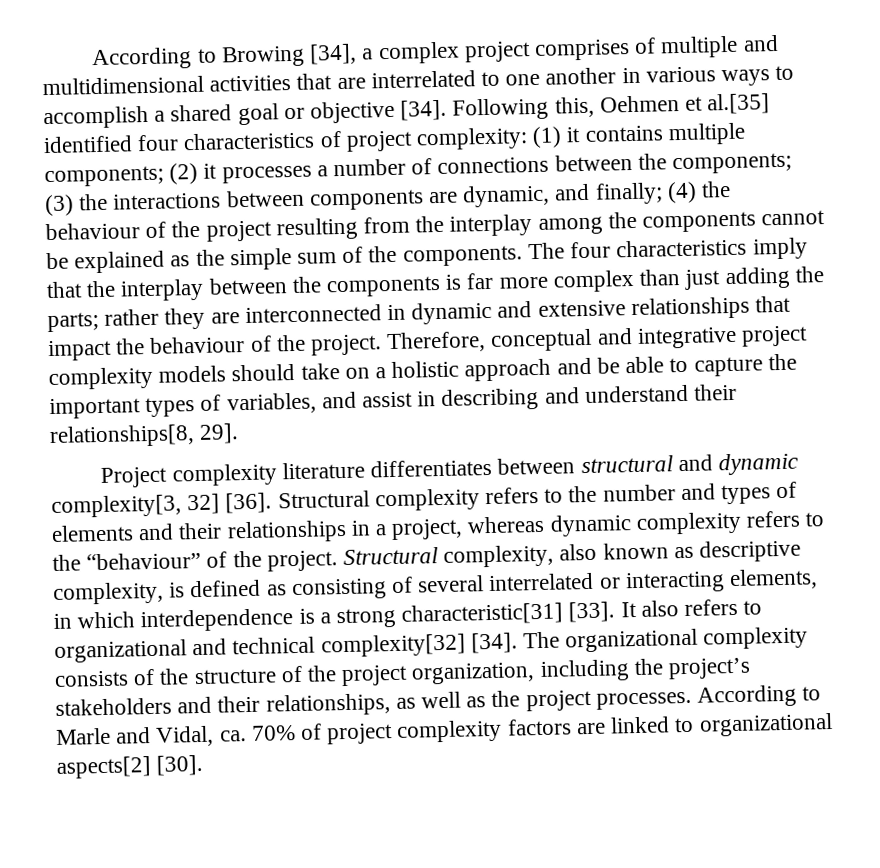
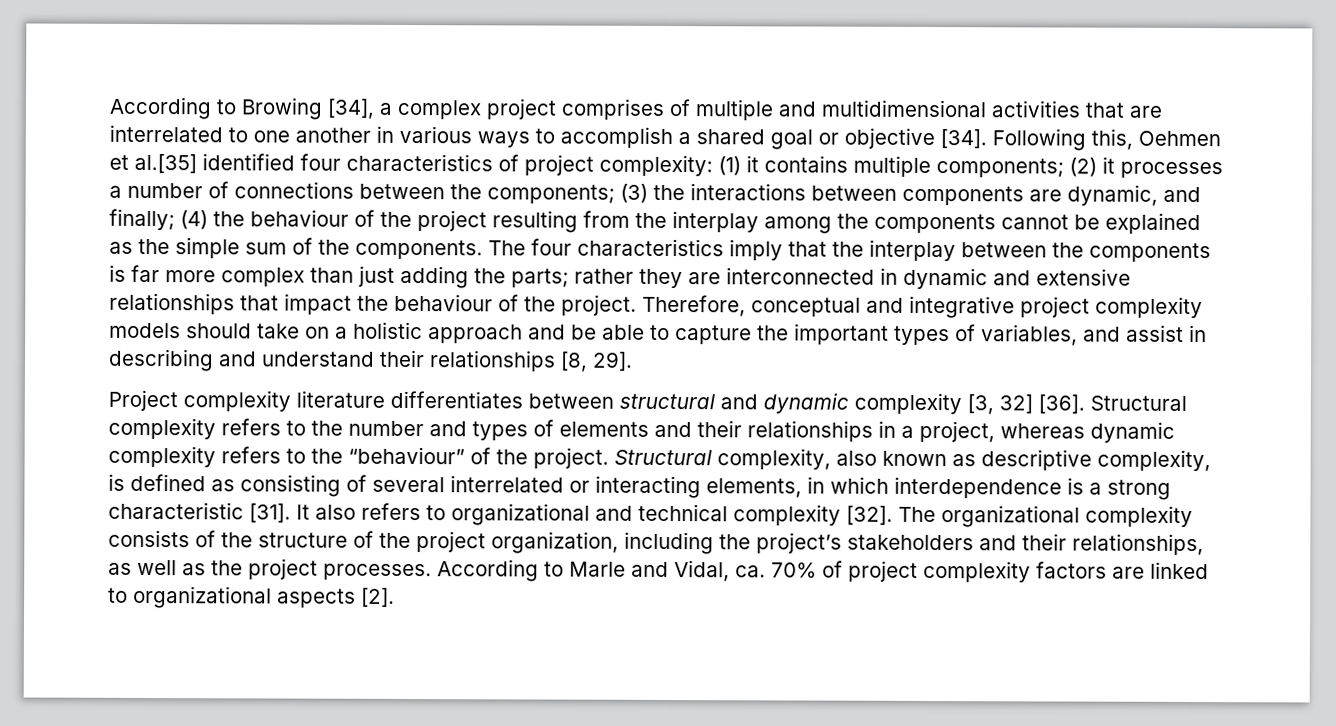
[49,424,195,449] relationships[8, -> [429,350,588,372] relationships [8,
[51,494,182,519] complexity[3, -> [854,392,994,415] complexity [3,
[401,601,616,626] characteristic[31] [33]. -> [108,501,291,523] characteristic [31].
[320,632,518,658] complexity[32] [34]. -> [733,504,893,526] complexity [32].
[56,754,204,779] aspects[2] [30]. -> [277,587,395,608] aspects [2].

